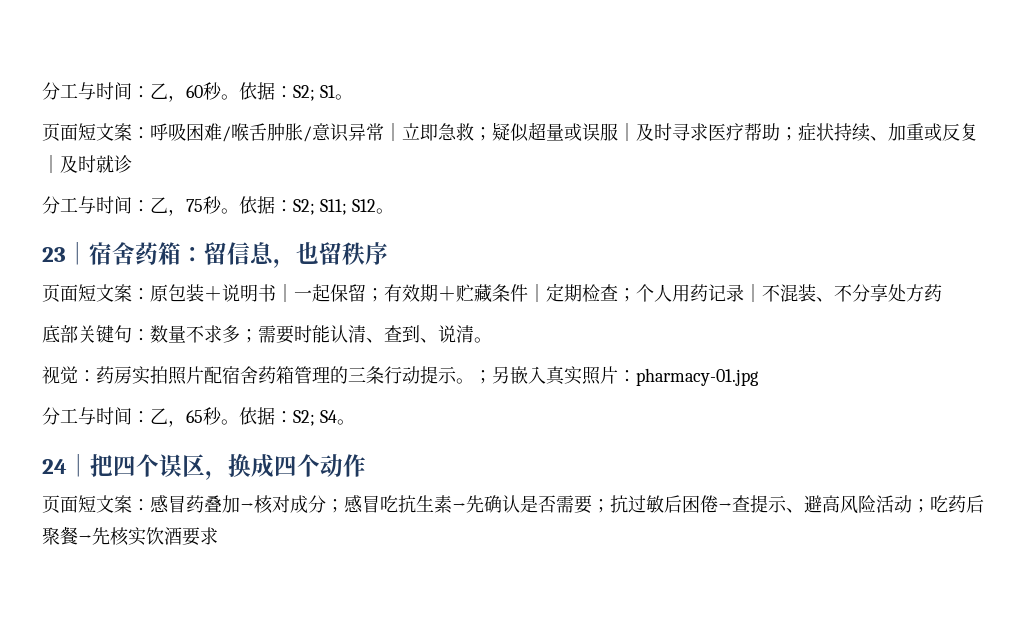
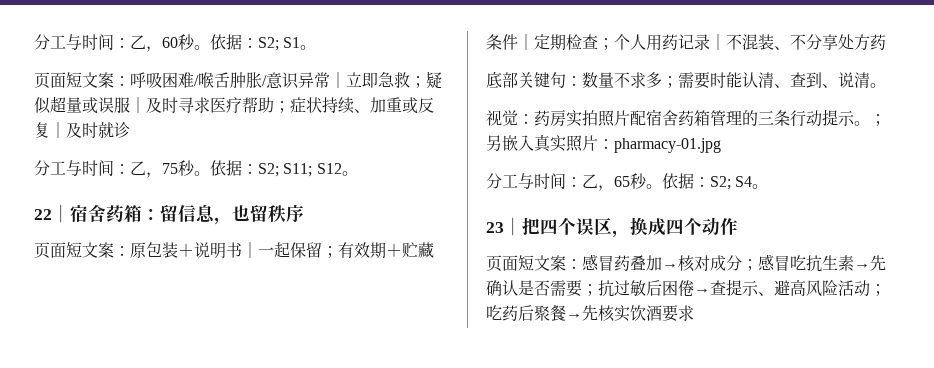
[42,247,66,262] 23 -> [34,209,52,220] 22
[42,459,67,474] 24 -> [486,222,504,233] 23

